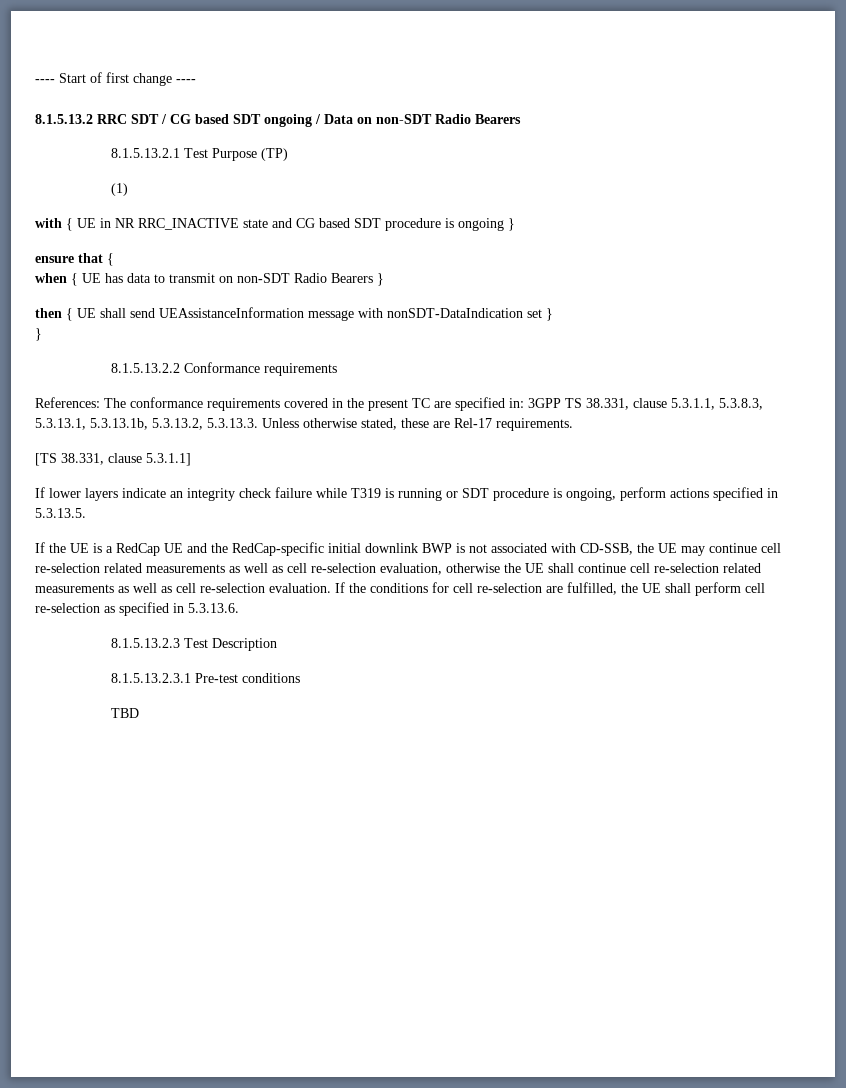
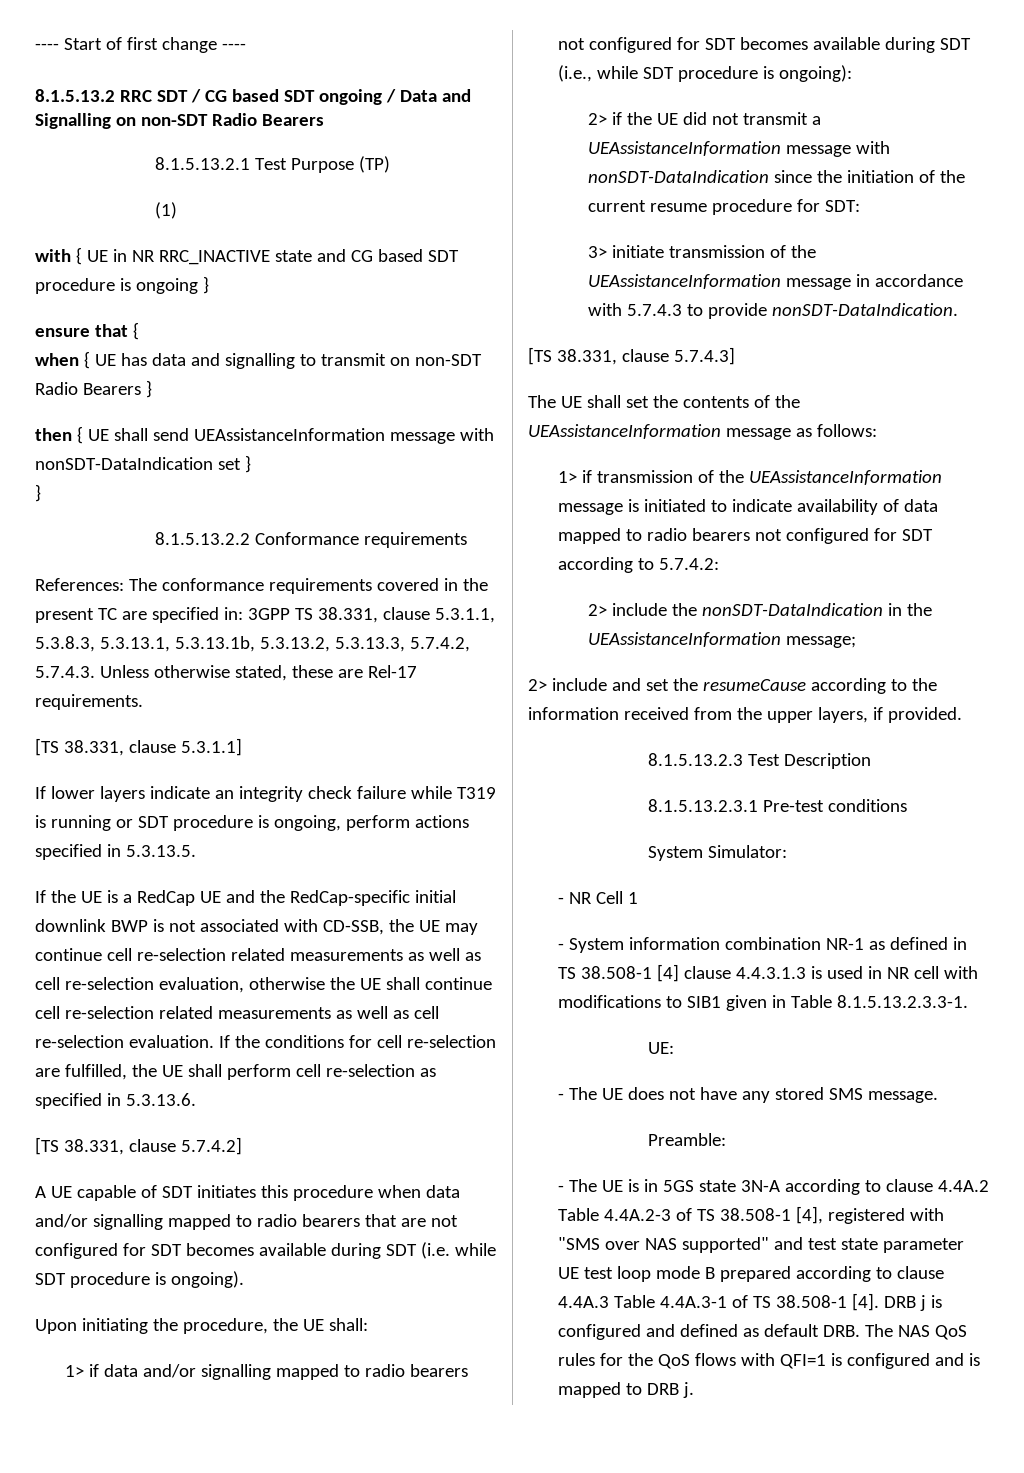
(353, 119) none -> [441,89,471,102] [35,113,111,129] and Signalling
(151, 278) none -> [190,353,295,369] and signalling
[207,418,258,428] 5.3.13.3. -> [334,637,470,652] [35,666,95,678] 5.3.13.3, 5.7.4.2, 5.7.4.3.
(239, 608) none -> [35,1137,242,1155] [35,1185,460,1201] [35,1214,458,1230] [35,1242,496,1259] [35,1271,244,1288] [35,1318,368,1334] [64,1364,468,1380] [557,37,971,53] [557,65,852,82] [587,112,821,125] [587,141,890,157] [587,170,965,183] [587,199,860,215] [587,245,816,258] [587,274,963,290] [587,303,958,319] [528,347,735,365] [528,395,800,408] [528,424,877,440] [557,470,942,485] [557,499,938,515] [557,528,933,544] [557,557,719,573] [587,603,932,616] [587,632,856,648] [528,678,937,694] [528,707,962,723] // [TS 38.331, clause 5.7.4.2] // A UE capable of SDT initiates this procedure when data and/or signalling mapped to radio bearers that are not configured for SDT becomes available during SDT (i.e. while SDT procedure is ongoing). // Upon initiating the procedure, the UE shall: // 1> if data and/or signalling mapped to radio bearers not configured for SDT becomes available during SDT (i.e., while SDT procedure is ongoing): // 2> if the UE did not transmit a UEAssistanceInformation message with nonSDT-DataIndication since the initiation of the current resume procedure for SDT: // 3> initiate transmission of the UEAssistanceInformation message in accordance with 5.7.4.3 to provide nonSDT-DataIndication. // [TS 38.331, clause 5.7.4.3] // The UE shall set the contents of the UEAssistanceInformation message as follows: // 1> if transmission of the UEAssistanceInformation message is initiated to indicate availability of data mapped to radio bearers not configured for SDT according to 5.7.4.2: // 2> include the nonSDT-DataIndication in the UEAssistanceInformation message; // 2> include and set the resumeCause according to the information received from the upper layers, if provided.
[111,708,140,718] TBD -> [647,845,787,861] [557,891,638,904] [557,937,967,953] [557,964,978,982] [557,995,968,1011] [647,1042,674,1054] [557,1087,938,1103] [647,1133,726,1146] [557,1179,989,1195] [557,1206,944,1224] [557,1237,964,1253] [557,1266,944,1282] [557,1293,942,1311] [557,1324,967,1340] [557,1353,980,1369] [557,1382,694,1398] System Simulator: // - NR Cell 1 // - System information combination NR-1 as defined in TS 38.508-1 [4] clause 4.4.3.1.3 is used in NR cell with modifications to SIB1 given in Table 8.1.5.13.2.3.3-1. // UE: // - The UE does not have any stored SMS message. // Preamble: // - The UE is in 5GS state 3N-A according to clause 4.4A.2 Table 4.4A.2-3 of TS 38.508-1 [4], registered with "SMS over NAS supported" and test state parameter UE test loop mode B prepared according to clause 4.4A.3 Table 4.4A.3-1 of TS 38.508-1 [4]. DRB j is configured and defined as default DRB. The NAS QoS rules for the QoS flows with QFI=1 is configured and is mapped to DRB j.

